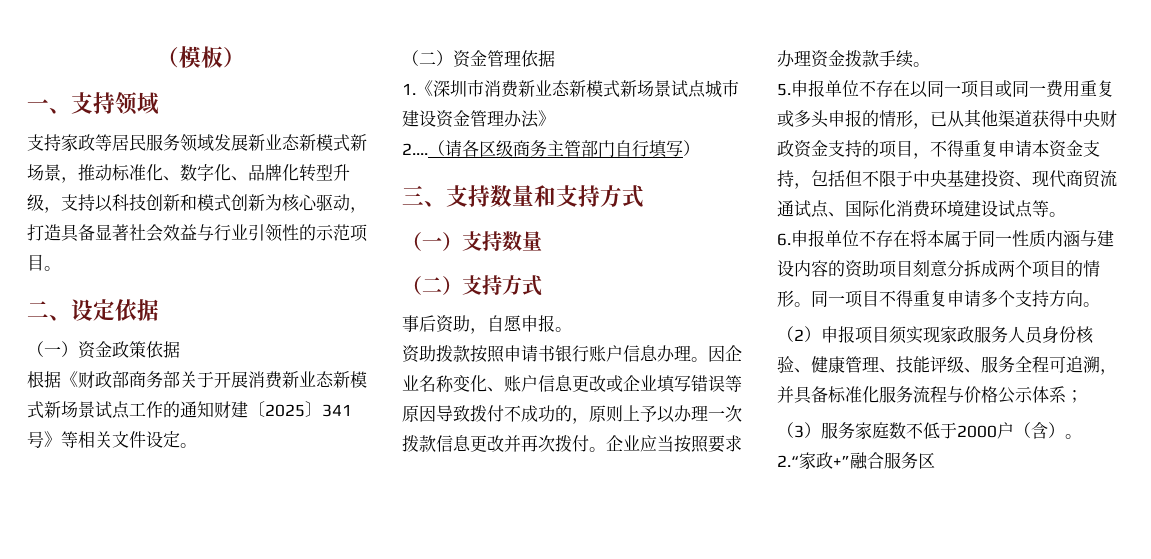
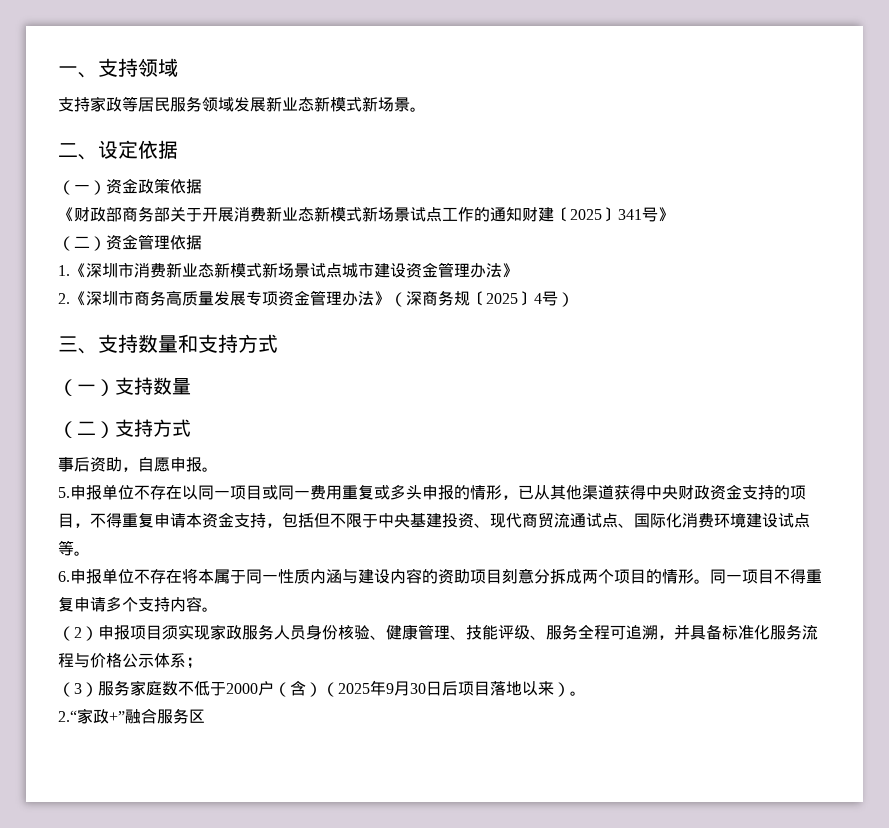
[156,46,245,68] （模板） // -> (58, 70) none
[61,164,350,183] [27,194,367,213] [27,224,368,242] [27,254,44,271] ，推动标准化、数字化、品牌化转型升级，支持以科技创新和模式创新为核心驱动，打造具备显著社会效益与行业引领性的示范项目 -> (410, 104) none
[27,371,61,388] 根据 -> (202, 186) none
[61,431,197,448] 等相关文件设定。 -> (674, 214) none
[402,140,683,158] 2....（请各区级商务主管部门自行填写 -> [58,290,558,307] 2.《深圳市商务高质量发展专项资金管理办法》（深商务规〔2025〕4号
[402,345,742,363] [402,375,742,393] [402,405,742,424] [402,435,742,453] [777,50,930,68] // 资助拨款按照申请书银行账户信息办理。因企业名称变化、账户信息更改或企业填写错误等原因导致拨付不成功的，原则上予以办理一次拨款信息更改并再次拨付。企业应当按照要求办理资金拨款手续。 -> (218, 469) none
[1049,290,1083,307] 方向 -> [170,596,202,612] 内容
(1065, 430) none -> [322,680,570,697] （2025年9月30日后项目落地以来）

